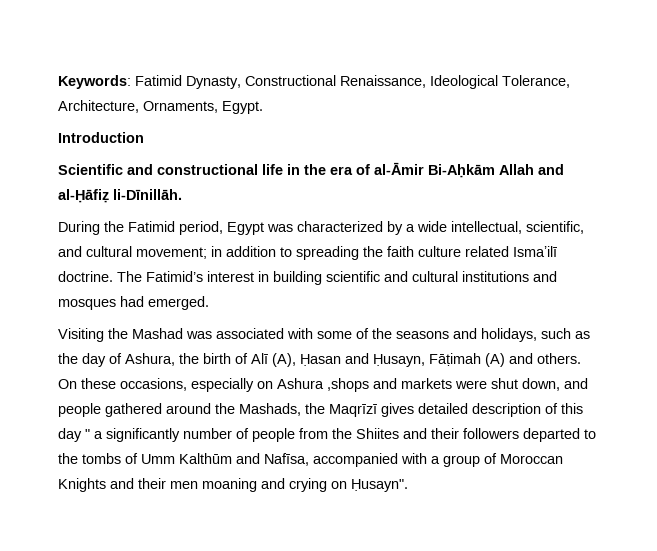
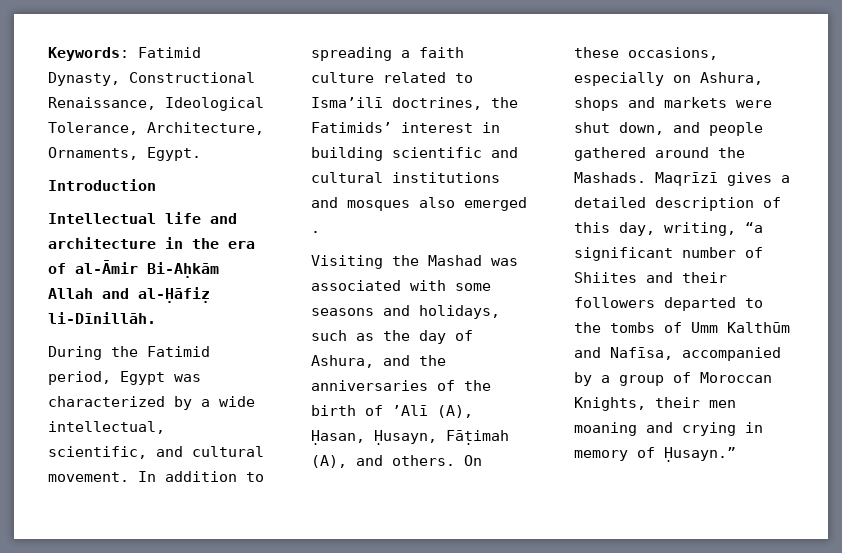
[58,164,283,175] Scientific and constructional life -> [48,212,237,224] [48,237,156,249] Intellectual life and architecture
[136,246,222,259] movement; in -> [48,471,156,482] movement. In
[363,246,383,257] the -> [401,50,410,58] a
[513,246,557,257] [58,271,203,282] Ismaʼilī doctrine. The Fatimid’s -> [455,73,473,83] [311,97,518,110] [311,122,392,133] to Ismaʼilī doctrines, the Fatimids’
[120,296,209,310] had emerged. -> [419,197,527,211] [311,231,320,233] also emerged .
[356,328,392,339] of the -> (491, 287) none
[179,353,369,367] the birth of Alī (A), Ḥasan and -> [383,355,446,366] [311,380,491,391] [311,405,473,418] [311,430,365,445] and the anniversaries of the birth of ʼAlī (A), Ḥasan,
[485,353,505,367] (A) -> [311,455,347,468] (A),
[277,378,369,392] Ashura ,shops -> [700,72,763,85] [574,97,619,111] Ashura, shops
[239,403,325,416] Mashads, the -> [574,172,646,183] Mashads.
(414, 410) none -> [781,175,790,183] a
[58,428,352,442] day " a significantly number of people from the -> [619,222,763,236] [574,247,763,261] day, writing, “a significant number of
[401,453,427,464] with -> [574,372,592,386] by
[58,478,134,492] Knights and -> [574,397,646,411] Knights,
[331,479,408,492] on Ḥusayn". -> [745,422,763,433] [574,447,736,462] in memory of Ḥusayn.”

